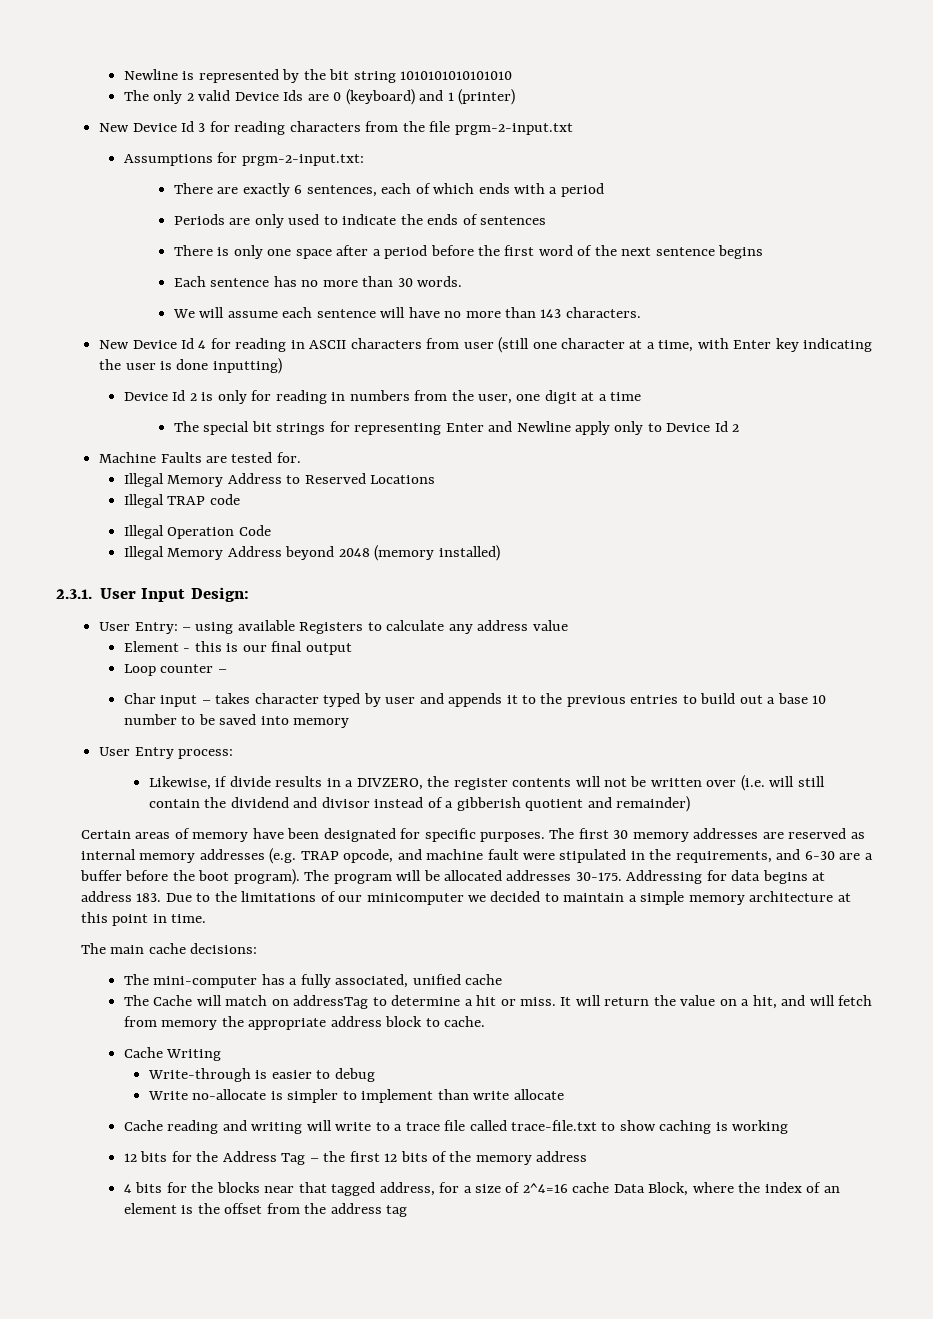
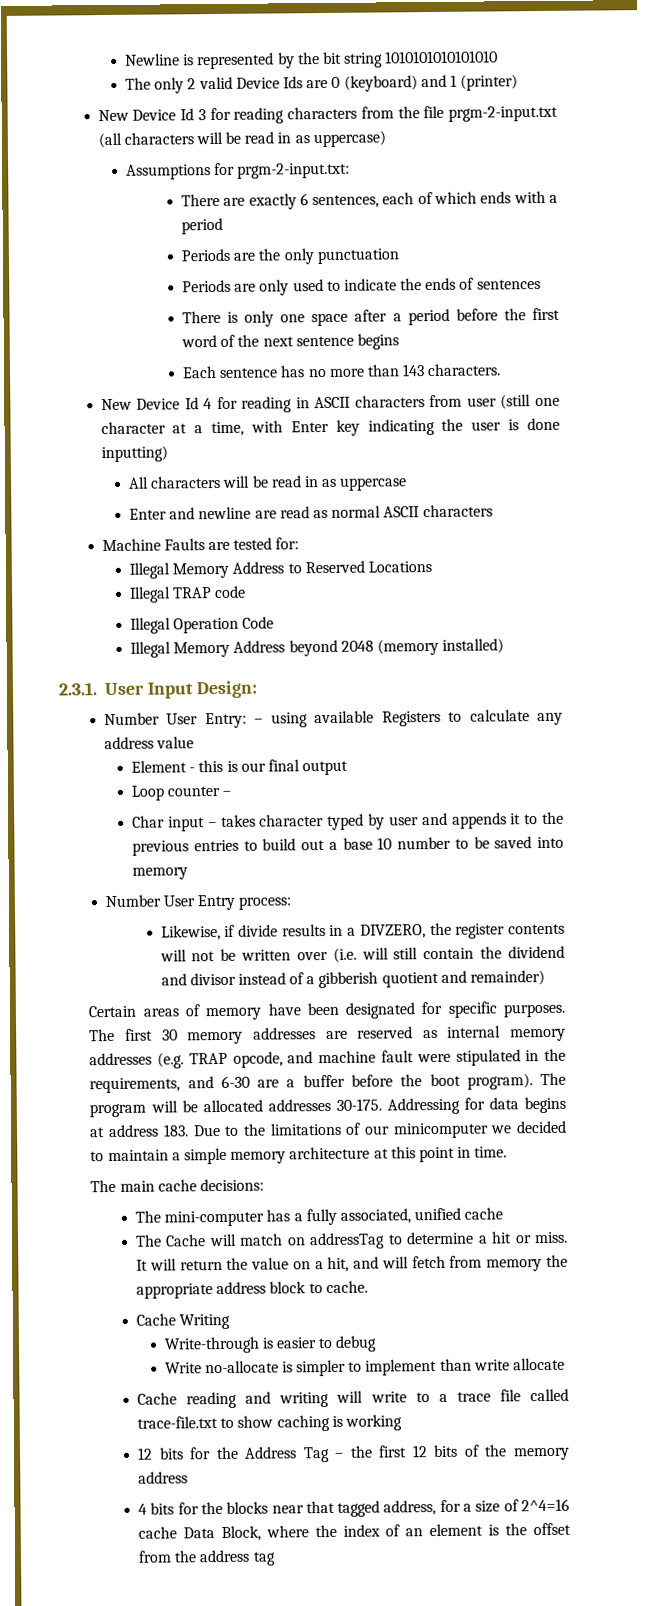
(573, 129) none -> [97,130,386,149] (all characters will be read in as uppercase)
(604, 190) none -> [180,248,400,265] // Periods are the only punctuation
[397,276,463,287] [172,307,536,318] 30 words. // We will assume each sentence will have no more than -> (400, 370) none
[124,390,642,404] [173,421,740,435] Device Id 2 is only for reading in numbers from the user, one digit at a time // The special bit strings for representing Enter and Newline apply only to Device Id 2 -> [128,475,408,491] [129,504,493,520] All characters will be read in as uppercase // Enter and newline are read as normal ASCII characters
[276,452,301,463] for. -> [275,537,300,550] for:
(249, 594) none -> [103,712,160,726] Number
(350, 723) none -> [104,894,161,908] Number

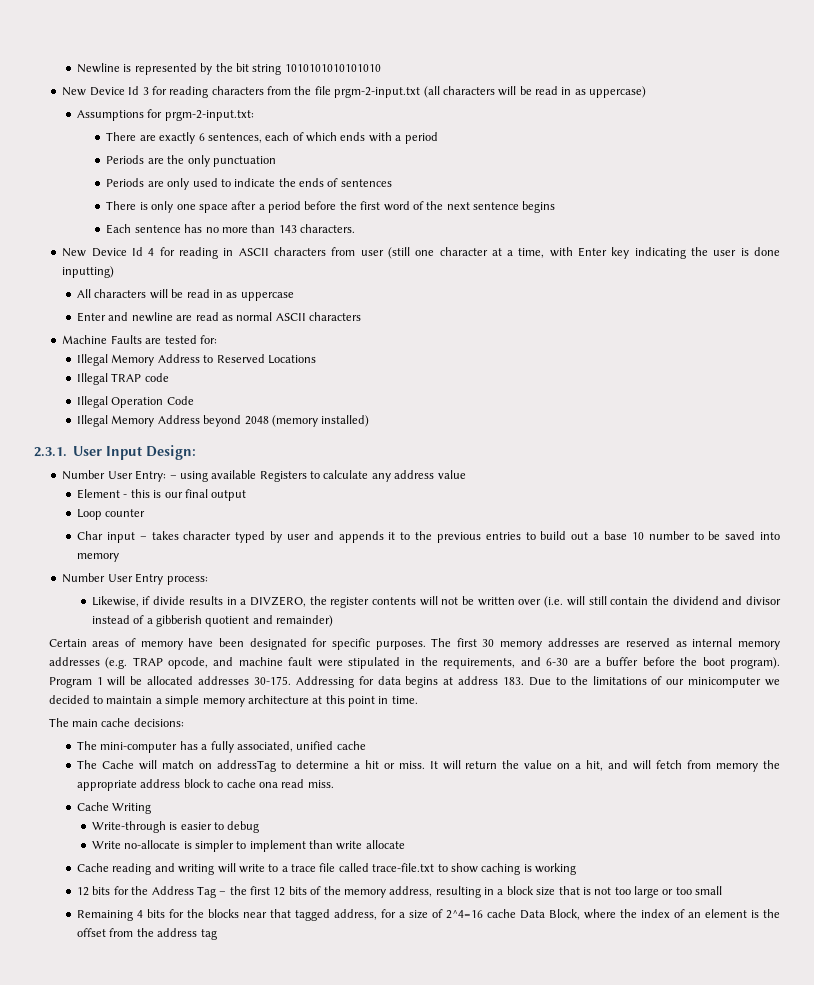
[125,74,519,94] // The only 2 valid Device Ids are 0 (keyboard) and 1 (printer) -> (381, 68) none
[222,790,232,796] – -> (146, 513) none
[540,1072,566,1086] [89,1103,147,1118] The program -> [48,677,103,688] Program 1
[325,1280,368,1294] cache. -> [226,779,334,788] cache ona read miss.
[138,1471,189,1484] address // -> [389,886,723,898] [77,910,134,921] address, resulting in a block size that is not too large or too small // Remaining

